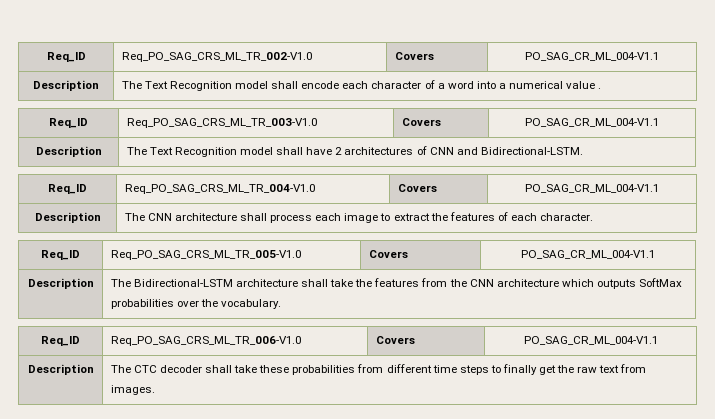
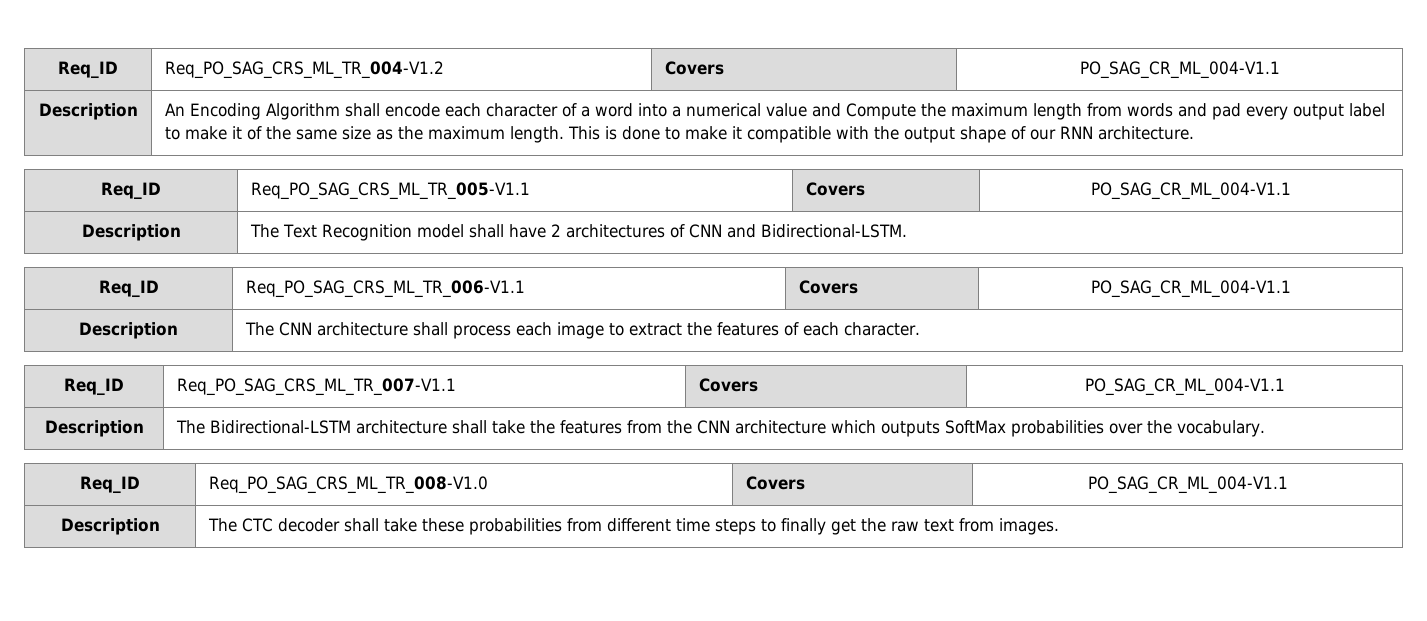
[46,52,86,62] [121,52,312,62] [394,52,434,60] [525,52,659,61] [33,80,99,91] [121,81,269,91] Req_ID | Req_PO_SAG_CRS_ML_TR_002-V1.0 | Covers | PO_SAG_CR_ML_004-V1.1 // Description | The Text Recognition model -> [58,61,118,79] [164,61,444,79] [664,61,724,75] [1079,61,1280,79] [38,103,138,120] [164,103,340,120] Req_ID | Req_PO_SAG_CRS_ML_TR_004-V1.2 | Covers | PO_SAG_CR_ML_004-V1.1 // Description | An Encoding Algorithm
[598,88,602,89] [49,118,88,128] [126,118,317,128] . // Req_ID | Req_PO_SAG_CRS_ML_TR_003-V1.0 -> [811,103,1385,120] [164,126,1194,143] [101,182,161,200] [250,182,530,200] and Compute the maximum length from words and pad every output label to make it of the same size as the maximum length. This is done to make it compatible with the output shape of our RNN architecture. // Req_ID | Req_PO_SAG_CRS_ML_TR_005-V1.1
[124,184,315,194] Req_PO_SAG_CRS_ML_TR_004-V1.0 -> [245,280,525,298] Req_PO_SAG_CRS_ML_TR_006-V1.1
[110,250,301,260] Req_PO_SAG_CRS_ML_TR_005-V1.0 -> [176,378,456,396] Req_PO_SAG_CRS_ML_TR_007-V1.1
[110,336,301,346] Req_PO_SAG_CRS_ML_TR_006-V1.0 -> [208,476,488,494] Req_PO_SAG_CRS_ML_TR_008-V1.0

